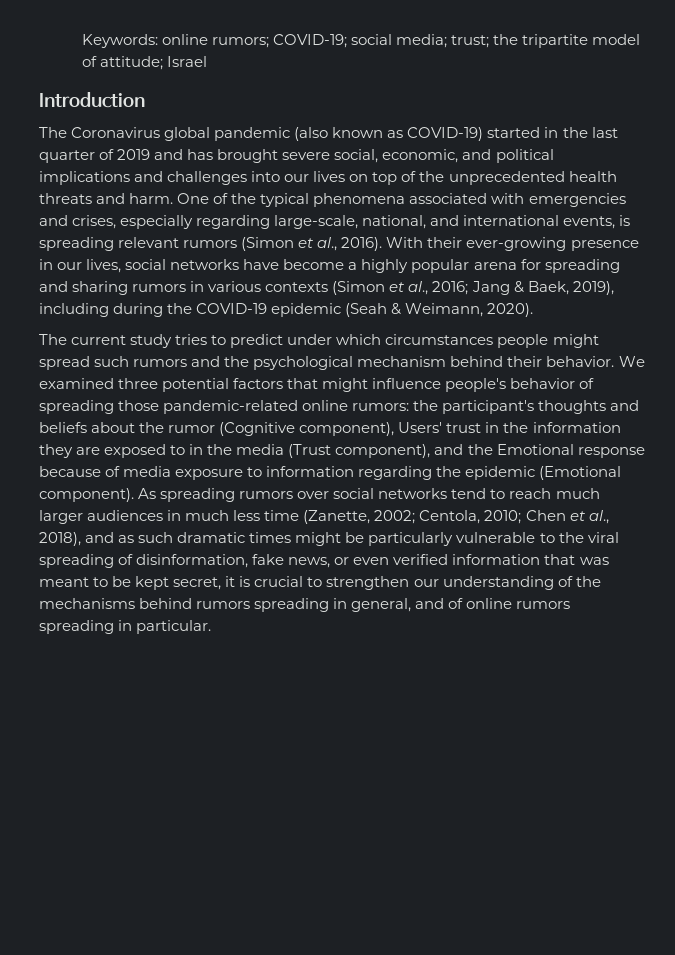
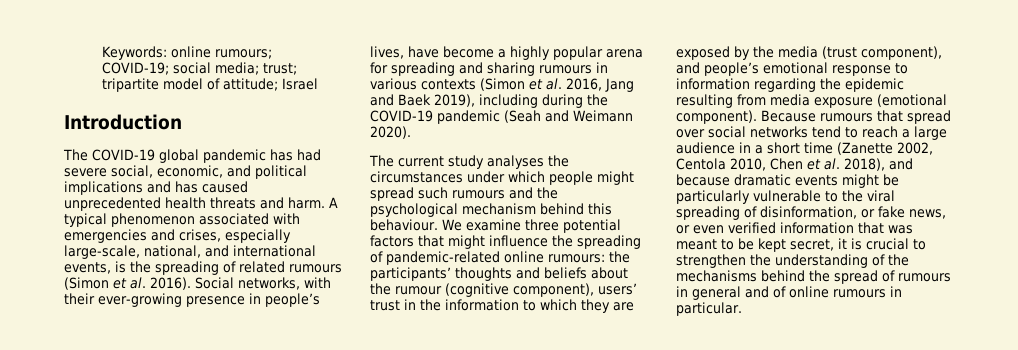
[211,37,269,48] rumors; -> [214,49,272,59] rumours;
[492,34,518,45] the -> (297, 69) none
[71,127,161,138] Coronavirus -> [92,149,155,161] COVID-19
[294,127,618,141] [39,149,279,163] (also known as COVID-19) started in the last quarter of 2019 and has brought -> [270,149,321,161] has had
[167,171,445,185] challenges into our lives on top of the -> [175,181,248,193] has caused
[177,193,406,207] One of the typical phenomena -> [329,197,338,208] [64,213,195,227] A typical phenomenon
[196,215,271,229] regarding -> (291, 236) none
[39,237,639,251] [39,259,240,273] spreading relevant rumors (Simon et al., 2016). With their ever-growing presence in our lives, social networks -> [130,261,342,275] [64,277,331,290] [64,293,320,307] [370,46,404,59] the spreading of related rumours (Simon et al. 2016). Social networks, with their ever-growing presence in people’s lives,
[132,284,187,292] rumors -> [539,65,592,74] rumours
[408,281,569,295] al., 2016; Jang & Baek, -> [546,78,634,92] [370,94,431,106] al. 2016, Jang and Baek
[271,303,484,317] epidemic (Seah & Weimann, -> [437,110,633,124] pandemic (Seah and Weimann
[175,334,284,348] tries to predict -> [487,155,569,169] [370,171,463,183] analyses the circumstances
[385,334,494,345] circumstances -> (545, 177) none
[133,359,188,367] rumors -> [452,190,505,199] rumours
[507,356,645,367] [39,378,114,389] their behavior. We examined -> [588,203,612,215] [370,219,521,231] this behaviour. We examine
[445,378,595,392] [39,400,535,414] people's behavior of spreading those pandemic-related online rumors: the participant's -> [552,235,641,249] [370,251,630,265] [370,267,451,281] the spreading of pandemic-related online rumours: the participants’
[168,422,443,436] rumor (Cognitive component), Users' -> [395,283,637,297] rumour (cognitive component), users’
(621, 427) none -> [523,299,577,311] to which
[170,444,204,455] to in -> [734,46,750,60] by
[288,444,332,458] (Trust -> [822,46,857,59] (trust
[467,444,645,458] [39,466,244,480] the Emotional response because of media exposure -> [704,62,891,76] people’s emotional response
[539,466,622,480] [39,488,294,502] (Emotional component). As spreading rumors -> [676,94,947,108] [676,110,951,124] resulting from media exposure (emotional component). Because rumours that spread
[555,488,600,499] [39,510,522,524] much larger audiences in much less time (Zanette, 2002; Centola, 2010; -> [902,126,947,140] [676,142,933,155] [676,158,766,171] a large audience in a short time (Zanette 2002, Centola 2010,
[588,510,609,524] al., -> [824,158,840,170] al.
[118,532,292,543] as such dramatic times -> [676,174,838,186] because dramatic events
(249, 561) none -> [861,209,875,218] or
[413,579,439,587] our -> [750,254,771,266] the
[196,598,412,612] rumors spreading in general, -> [809,270,951,284] [676,286,741,300] the spread of rumours in general
[516,601,571,609] [39,620,114,634] rumors spreading -> [833,289,886,298] rumours

